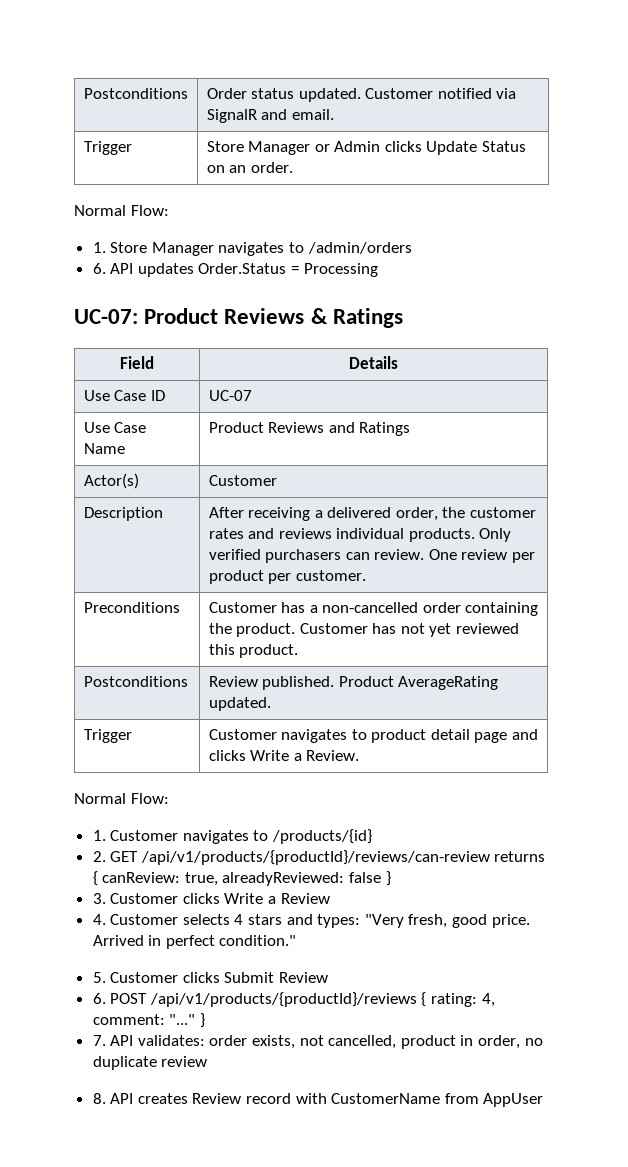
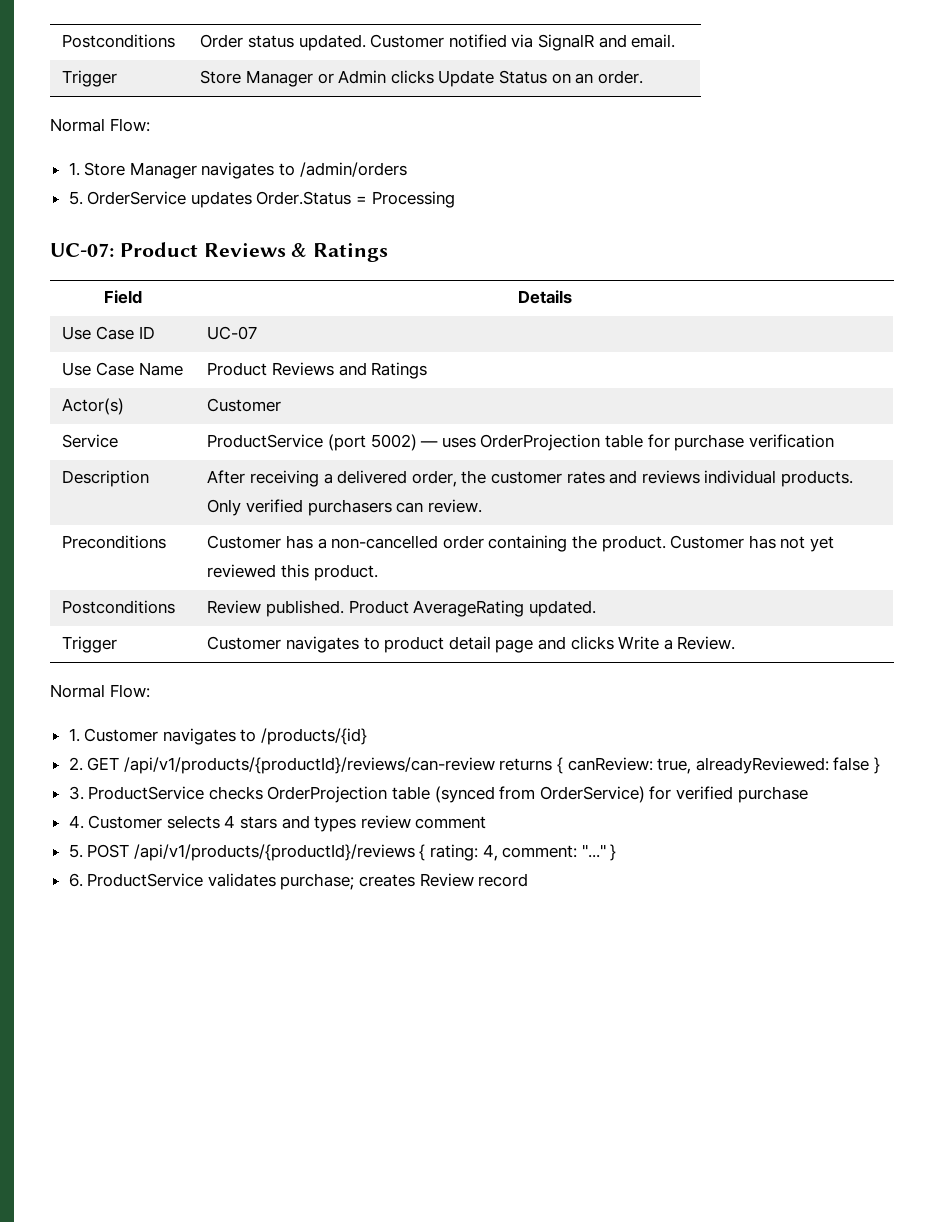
[92,263,134,274] 6. API -> [68,191,187,205] 5. OrderService
(277, 480) none -> [62,434,119,448] [207,434,834,451] // Service | ProductService (port 5002) — uses OrderProjection table for purchase verification
[428,549,536,563] [208,570,366,584] One review per product per customer. -> (482, 506) none
[110,893,330,904] Customer clicks Write a Review -> [88,786,808,803] ProductService checks OrderProjection table (synced from OrderService) for verified purchase
[317,914,530,928] [92,935,297,949] [92,972,329,983] [92,993,106,1004] types: "Very fresh, good price. Arrived in perfect condition." // 5. Customer clicks Submit Review // 6. -> [314,815,487,832] [68,844,83,858] types review comment // 5.
[92,1035,543,1049] [92,1056,208,1070] [92,1093,544,1107] 7. API validates: order exists, not cancelled, product in order, no duplicate review // 8. API creates Review record with CustomerName from AppUser -> [68,873,529,890] 6. ProductService validates purchase; creates Review record

